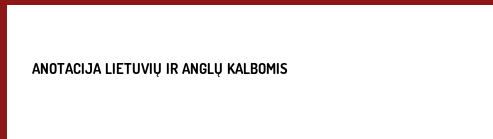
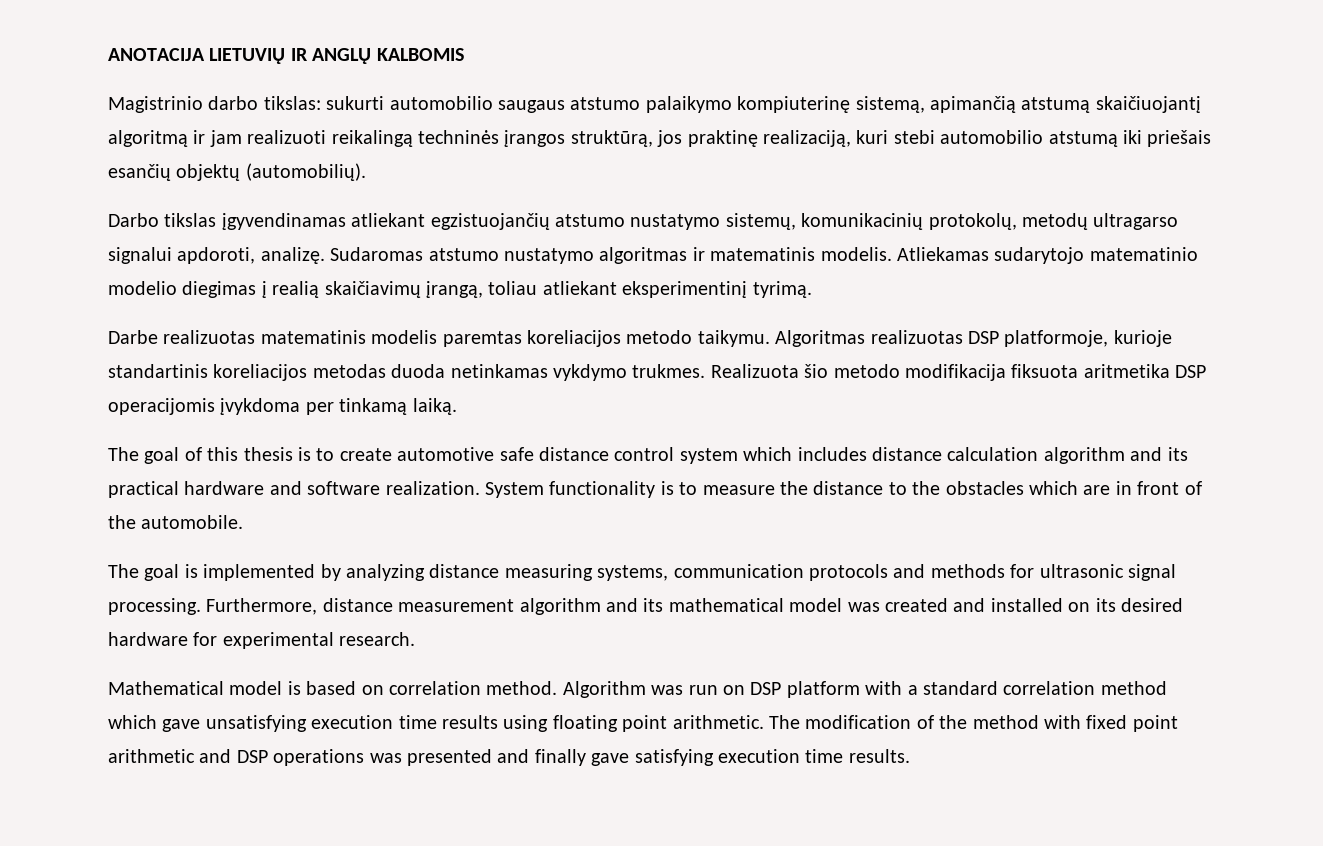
(288, 68) none -> [108,96,1201,113] [108,130,1212,147] [108,163,366,181] [108,213,1179,230] [108,247,1198,264] [108,281,812,298] [108,330,1172,347] [108,364,1207,381] [108,398,457,415] [108,447,1188,464] [108,481,1202,498] [108,515,244,529] [108,564,1176,581] [108,598,1183,615] [108,632,416,649] [108,681,1167,698] [108,715,1178,732] [108,749,910,766] // Magistrinio darbo tikslas: sukurti automobilio saugaus atstumo palaikymo kompiuterinę sistemą, apimančią atstumą skaičiuojantį algoritmą ir jam realizuoti reikalingą techninės įrangos struktūrą, jos praktinę realizaciją, kuri stebi automobilio atstumą iki priešais esančių objektų (automobilių). // Darbo tikslas įgyvendinamas atliekant egzistuojančių atstumo nustatymo sistemų, komunikacinių protokolų, metodų ultragarso signalui apdoroti, analizę. Sudaromas atstumo nustatymo algoritmas ir matematinis modelis. Atliekamas sudarytojo matematinio modelio diegimas į realią skaičiavimų įrangą, toliau atliekant eksperimentinį tyrimą. // Darbe realizuotas matematinis modelis paremtas koreliacijos metodo taikymu. Algoritmas realizuotas DSP platformoje, kurioje standartinis koreliacijos metodas duoda netinkamas vykdymo trukmes. Realizuota šio metodo modifikacija fiksuota aritmetika DSP operacijomis įvykdoma per tinkamą laiką. // The goal of this thesis is to create automotive safe distance control system which includes distance calculation algorithm and its practical hardware and software realization. System functionality is to measure the distance to the obstacles which are in front of the automobile. // The goal is implemented by analyzing distance measuring systems, communication protocols and methods for ultrasonic signal processing. Furthermore, distance measurement algorithm and its mathematical model was created and installed on its desired hardware for experimental research. // Mathematical model is based on correlation method. Algorithm was run on DSP platform with a standard correlation method which gave unsatisfying execution time results using floating point arithmetic. The modification of the method with fixed point arithmetic and DSP operations was presented and finally gave satisfying execution time results.

